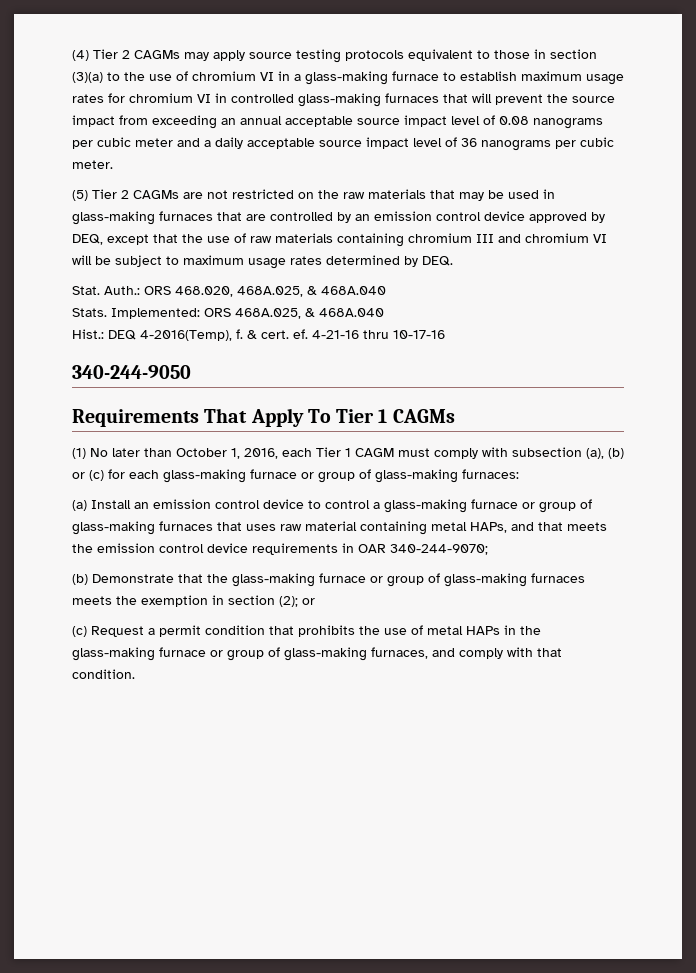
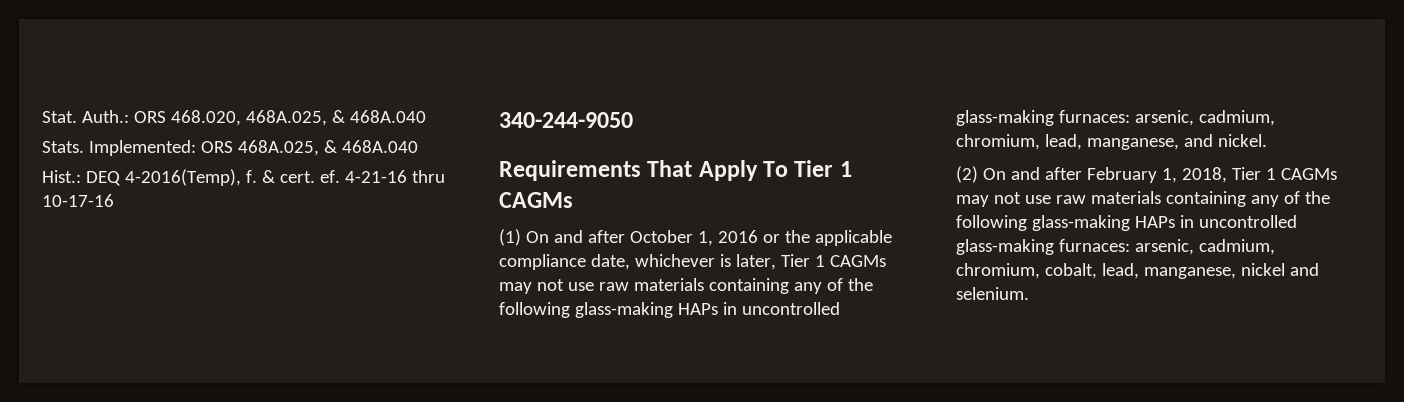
[72,49,597,63] [72,71,624,85] [72,93,615,107] [72,115,603,129] [72,137,614,151] [72,160,113,169] [72,189,555,201] [72,211,605,225] [72,233,607,247] [72,255,453,269] (4) Tier 2 CAGMs may apply source testing protocols equivalent to those in section (3)(a) to the use of chromium VI in a glass-making furnace to establish maximum usage rates for chromium VI in controlled glass-making furnaces that will prevent the source impact from exceeding an annual acceptable source impact level of 0.08 nanograms per cubic meter and a daily acceptable source impact level of 36 nanograms per cubic meter. // (5) Tier 2 CAGMs are not restricted on the raw materials that may be used in glass-making furnaces that are controlled by an emission control device approved by DEQ, except that the use of raw materials containing chromium III and chromium VI will be subject to maximum usage rates determined by DEQ. // -> (42, 117) none
[90,447,624,459] [72,469,519,483] [72,499,592,513] [72,521,607,535] [72,543,488,555] [72,573,585,587] [72,595,315,607] [72,625,541,637] [72,647,562,661] [72,669,135,679] No later than October 1, 2016, each Tier 1 CAGM must comply with subsection (a), (b) or (c) for each glass-making furnace or group of glass-making furnaces: // (a) Install an emission control device to control a glass-making furnace or group of glass-making furnaces that uses raw material containing metal HAPs, and that meets the emission control device requirements in OAR 340-244-9070; // (b) Demonstrate that the glass-making furnace or group of glass-making furnaces meets the exemption in section (2); or // (c) Request a permit condition that prohibits the use of metal HAPs in the glass-making furnace or group of glass-making furnaces, and comply with that condition. -> [525,230,892,246] [499,254,886,270] [499,278,873,294] [499,302,840,318] [956,110,1275,126] [956,134,1267,150] [956,166,1337,183] [956,191,1330,207] [956,215,1297,231] [956,239,1275,255] [956,263,1319,279] [956,287,1029,300] On and after October 1, 2016 or the applicable compliance date, whichever is later, Tier 1 CAGMs may not use raw materials containing any of the following glass-making HAPs in uncontrolled glass-making furnaces: arsenic, cadmium, chromium, lead, manganese, and nickel. // (2) On and after February 1, 2018, Tier 1 CAGMs may not use raw materials containing any of the following glass-making HAPs in uncontrolled glass-making furnaces: arsenic, cadmium, chromium, cobalt, lead, manganese, nickel and selenium.

